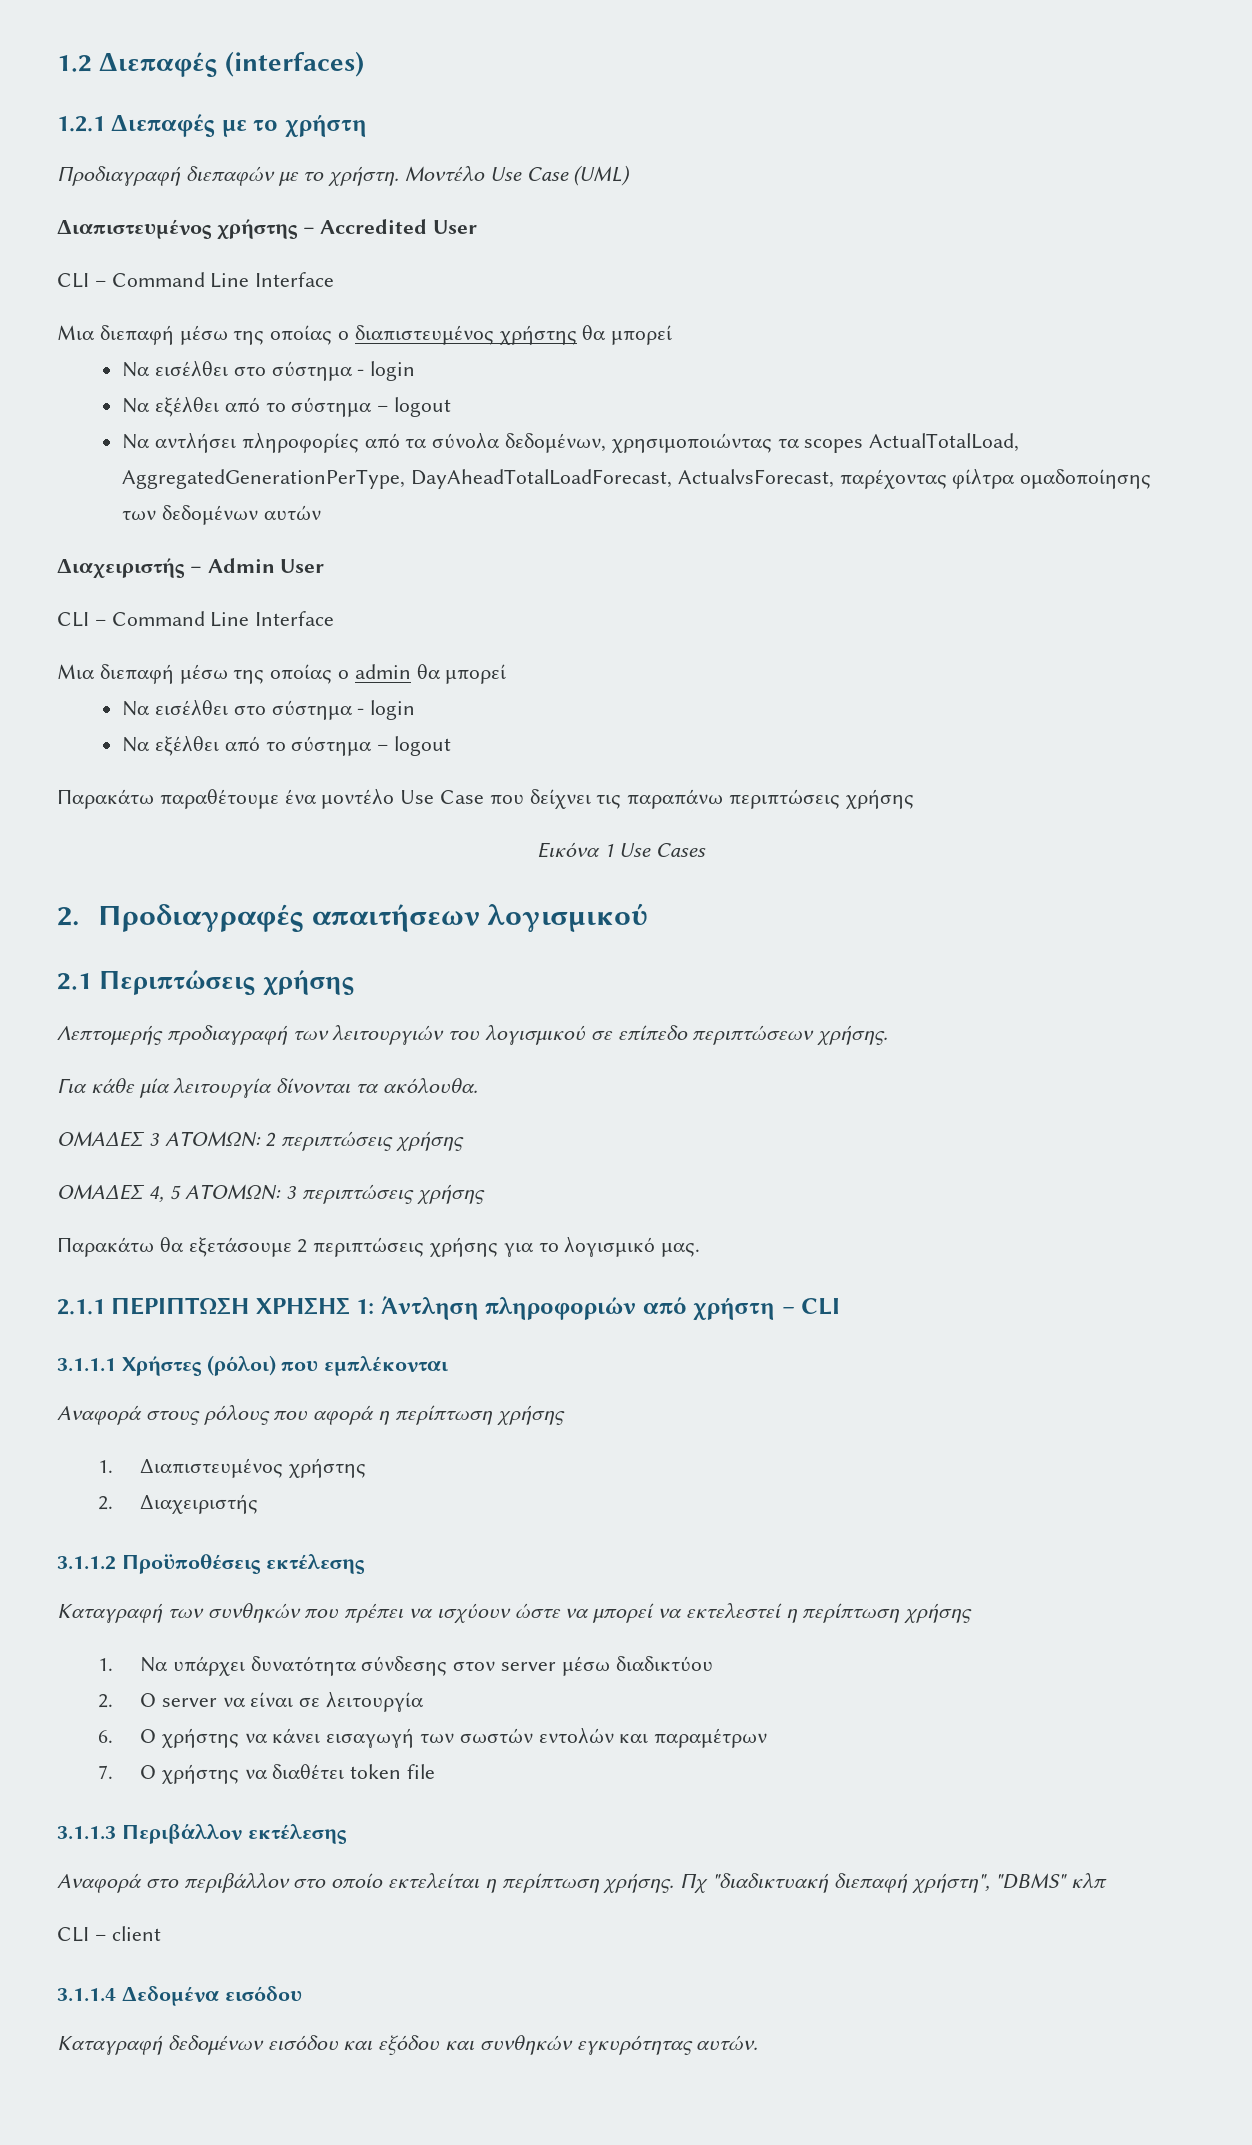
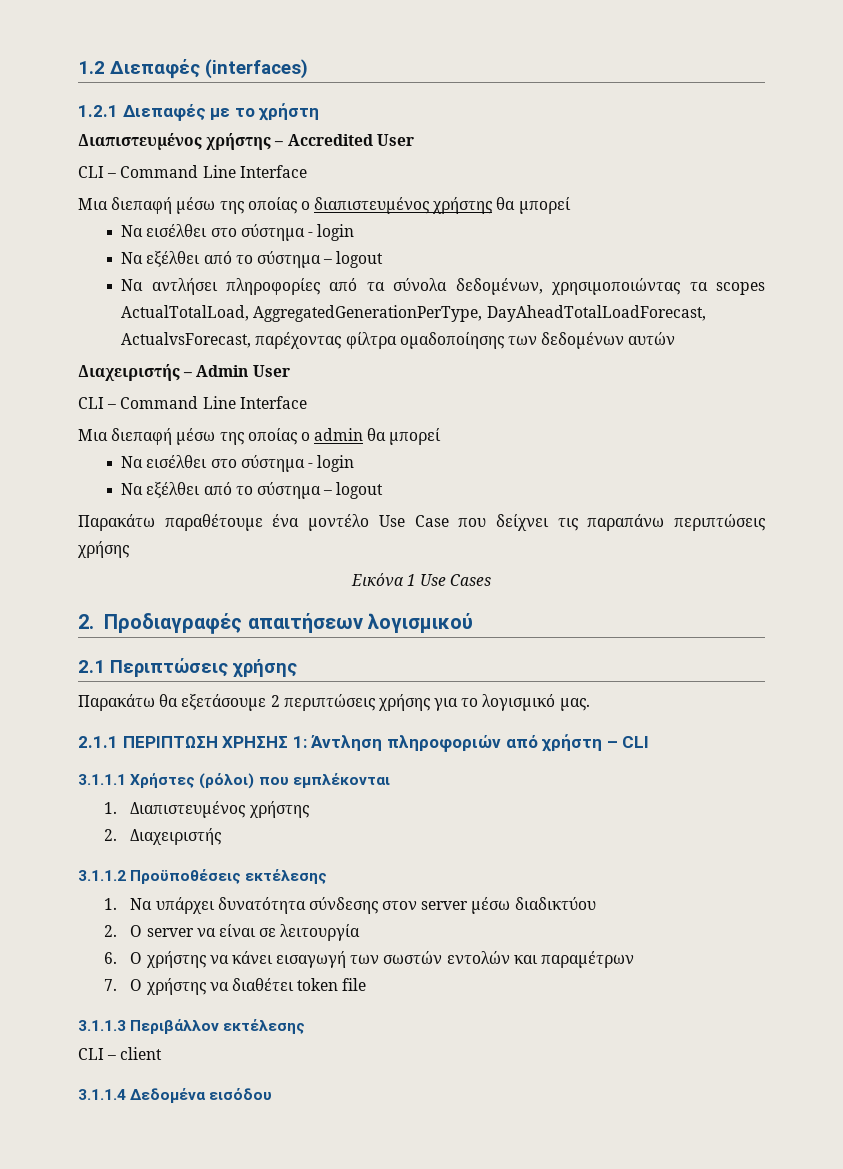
[57,165,631,187] // Προδιαγραφή διεπαφών με το χρήστη. Μοντέλο Use Case (UML) -> (320, 112) none
[57,1025,889,1046] [57,1078,478,1098] [57,1131,465,1152] [57,1184,485,1205] // Λεπτομερής προδιαγραφή των λειτουργιών του λογισμικού σε επίπεδο περιπτώσεων χρήσης. // Για κάθε μία λειτουργία δίνονται τα ακόλουθα. // ΟΜΑΔΕΣ 3 ΑΤΟΜΩΝ: 2 περιπτώσεις χρήσης // ΟΜΑΔΕΣ 4, 5 ΑΤΟΜΩΝ: 3 περιπτώσεις χρήσης -> (297, 668) none
[57,1405,565,1426] // Αναφορά στους ρόλους που αφορά η περίπτωση χρήσης -> (390, 780) none
[57,1603,973,1624] // Καταγραφή των συνθηκών που πρέπει να ισχύουν ώστε να μπορεί να εκτελεστεί η περίπτωση χρήσης -> (328, 876) none
[57,1873,1108,1894] // Αναφορά στο περιβάλλον στο οποίο εκτελείται η περίπτωση χρήσης. Πχ "διαδικτυακή διεπαφή χρήστη", "DBMS" κλπ -> (306, 1026) none
[57,2035,759,2055] // Καταγραφή δεδομένων εισόδου και εξόδου και συνθηκών εγκυρότητας αυτών. -> (273, 1094) none

